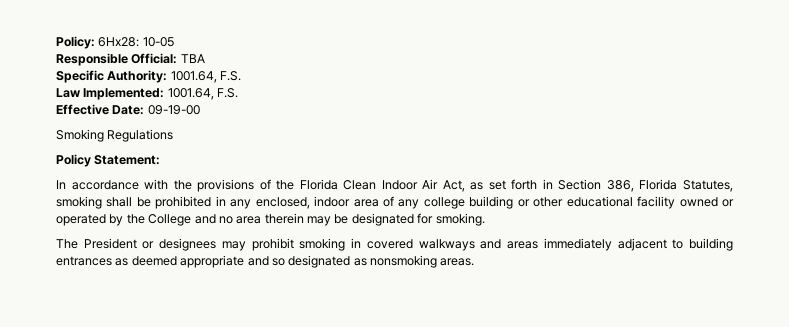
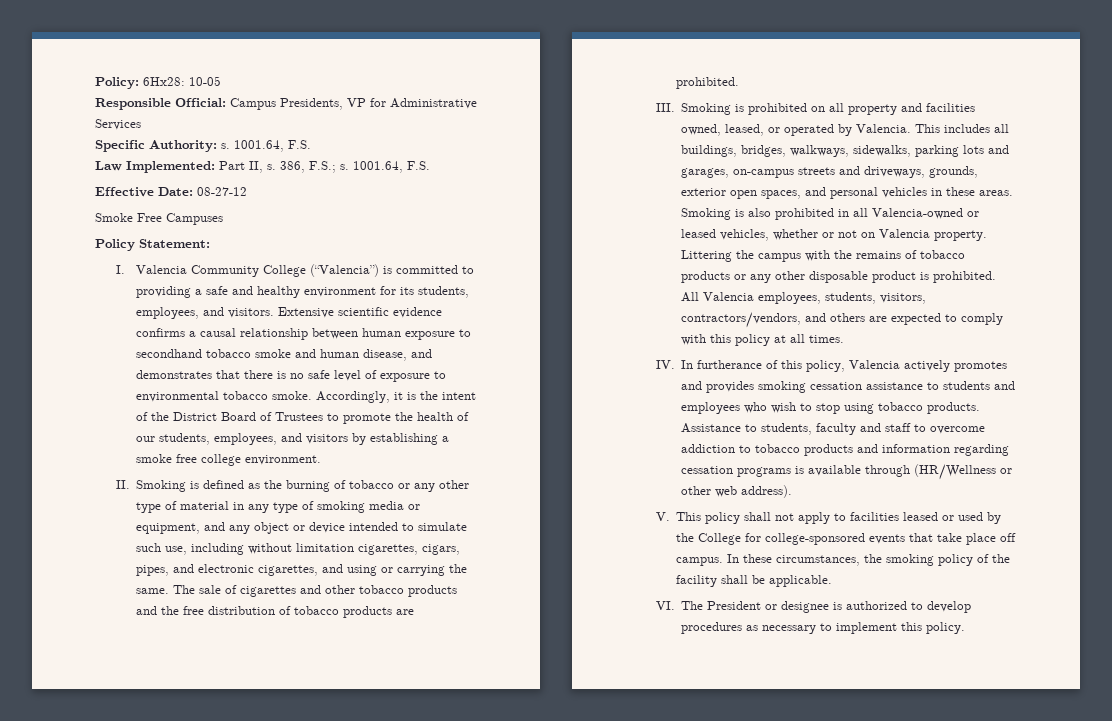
[180,54,205,63] TBA -> [230,98,477,110] [95,119,141,130] Campus Presidents, VP for Administrative Services
(168, 76) none -> [221,143,230,149] s.
[167,88,239,100] [56,104,200,115] [56,129,174,142] [56,154,161,167] [56,179,733,192] [56,196,735,209] [56,213,485,226] [56,238,734,251] [56,255,475,268] 1001.64, F.S. // Effective Date: 09-19-00 // Smoking Regulations // Policy Statement: // In accordance with the provisions of the Florida Clean Indoor Air Act, as set forth in Section 386, Florida Statutes, smoking shall be prohibited in any enclosed, indoor area of any college building or other educational facility owned or operated by the College and no area therein may be designated for smoking. // The President or designees may prohibit smoking in covered walkways and areas immediately adjacent to building entrances as deemed appropriate and so designated as nonsmoking areas. -> [219,161,430,173] [95,187,247,197] [95,213,223,225] [95,239,210,251] [115,264,475,277] [136,286,470,298] [136,307,443,319] [136,328,472,340] [136,349,433,361] [136,370,447,382] [136,391,477,403] [136,412,470,424] [136,433,450,445] [136,454,322,466] [115,480,470,492] [136,501,421,513] [136,522,468,534] [136,543,461,555] [136,564,468,576] [136,585,458,597] [136,606,415,618] [676,77,740,89] [655,103,976,115] [681,124,1010,136] [681,145,1010,157] [681,166,979,178] [681,187,1014,199] [681,208,980,220] [681,229,988,241] [681,250,966,262] [681,271,997,283] [681,292,927,304] [681,312,1004,328] [681,334,845,346] [655,360,1008,372] [681,381,1016,393] [681,402,981,414] [681,423,986,435] [681,444,1010,456] [681,464,1013,480] [681,485,793,498] [655,512,1002,524] [676,533,1017,545] [676,554,1011,566] [676,575,833,587] [655,601,972,613] [681,622,966,634] Part II, s. 386, F.S.; s. 1001.64, F.S. // Effective Date: 08-27-12 // Smoke Free Campuses // Policy Statement: // I. Valencia Community College (“Valencia”) is committed to providing a safe and healthy environment for its students, employees, and visitors. Extensive scientific evidence confirms a causal relationship between human exposure to secondhand tobacco smoke and human disease, and demonstrates that there is no safe level of exposure to environmental tobacco smoke. Accordingly, it is the intent of the District Board of Trustees to promote the health of our students, employees, and visitors by establishing a smoke free college environment. // II. Smoking is defined as the burning of tobacco or any other type of material in any type of smoking media or equipment, and any object or device intended to simulate such use, including without limitation cigarettes, cigars, pipes, and electronic cigarettes, and using or carrying the same. The sale of cigarettes and other tobacco products and the free distribution of tobacco products are prohibited. // III. Smoking is prohibited on all property and facilities owned, leased, or operated by Valencia. This includes all buildings, bridges, walkways, sidewalks, parking lots and garages, on-campus streets and driveways, grounds, exterior open spaces, and personal vehicles in these areas. Smoking is also prohibited in all Valencia-owned or leased vehicles, whether or not on Valencia property. Littering the campus with the remains of tobacco products or any other disposable product is prohibited. All Valencia employees, students, visitors, contractors/vendors, and others are expected to comply with this policy at all times. // IV. In furtherance of this policy, Valencia actively promotes and provides smoking cessation assistance to students and employees who wish to stop using tobacco products. Assistance to students, faculty and staff to overcome addiction to tobacco products and information regarding cessation programs is available through (HR/Wellness or other web address). // V. This policy shall not apply to facilities leased or used by the College for college-sponsored events that take place off campus. In these circumstances, the smoking policy of the facility shall be applicable. // VI. The President or designee is authorized to develop procedures as necessary to implement this policy.

